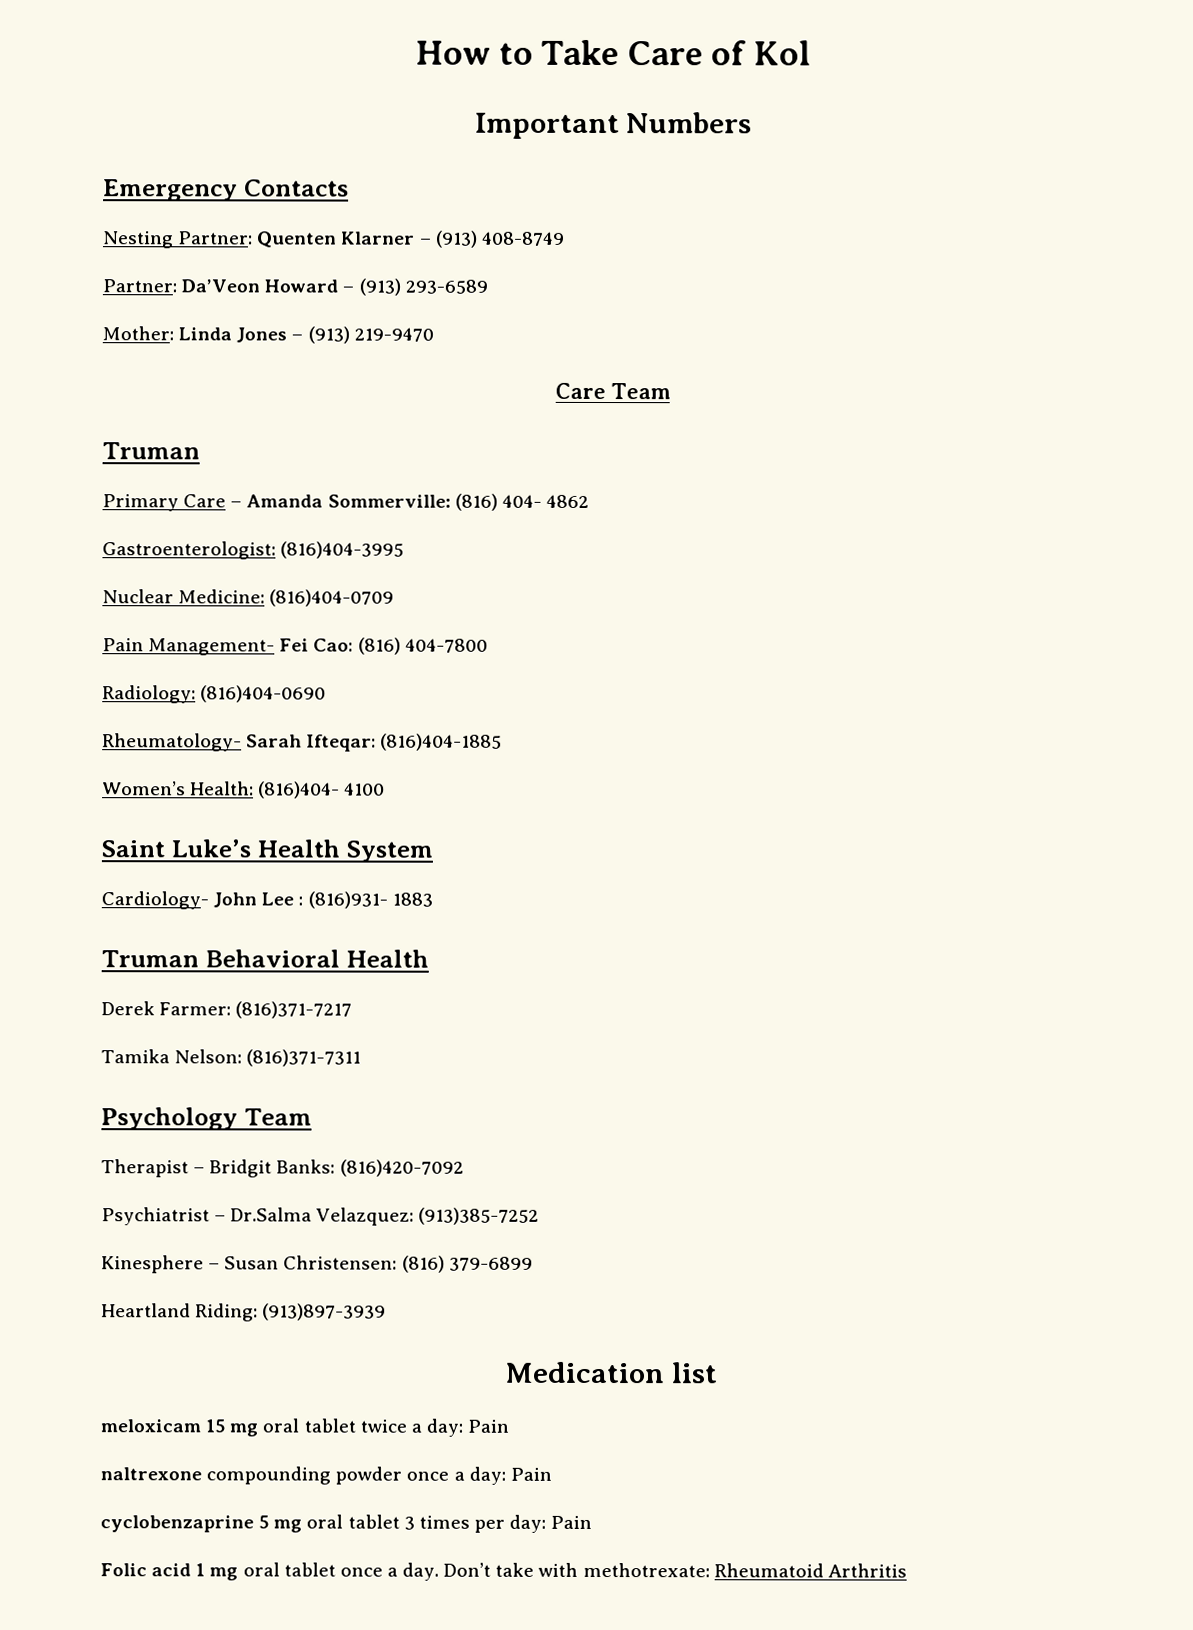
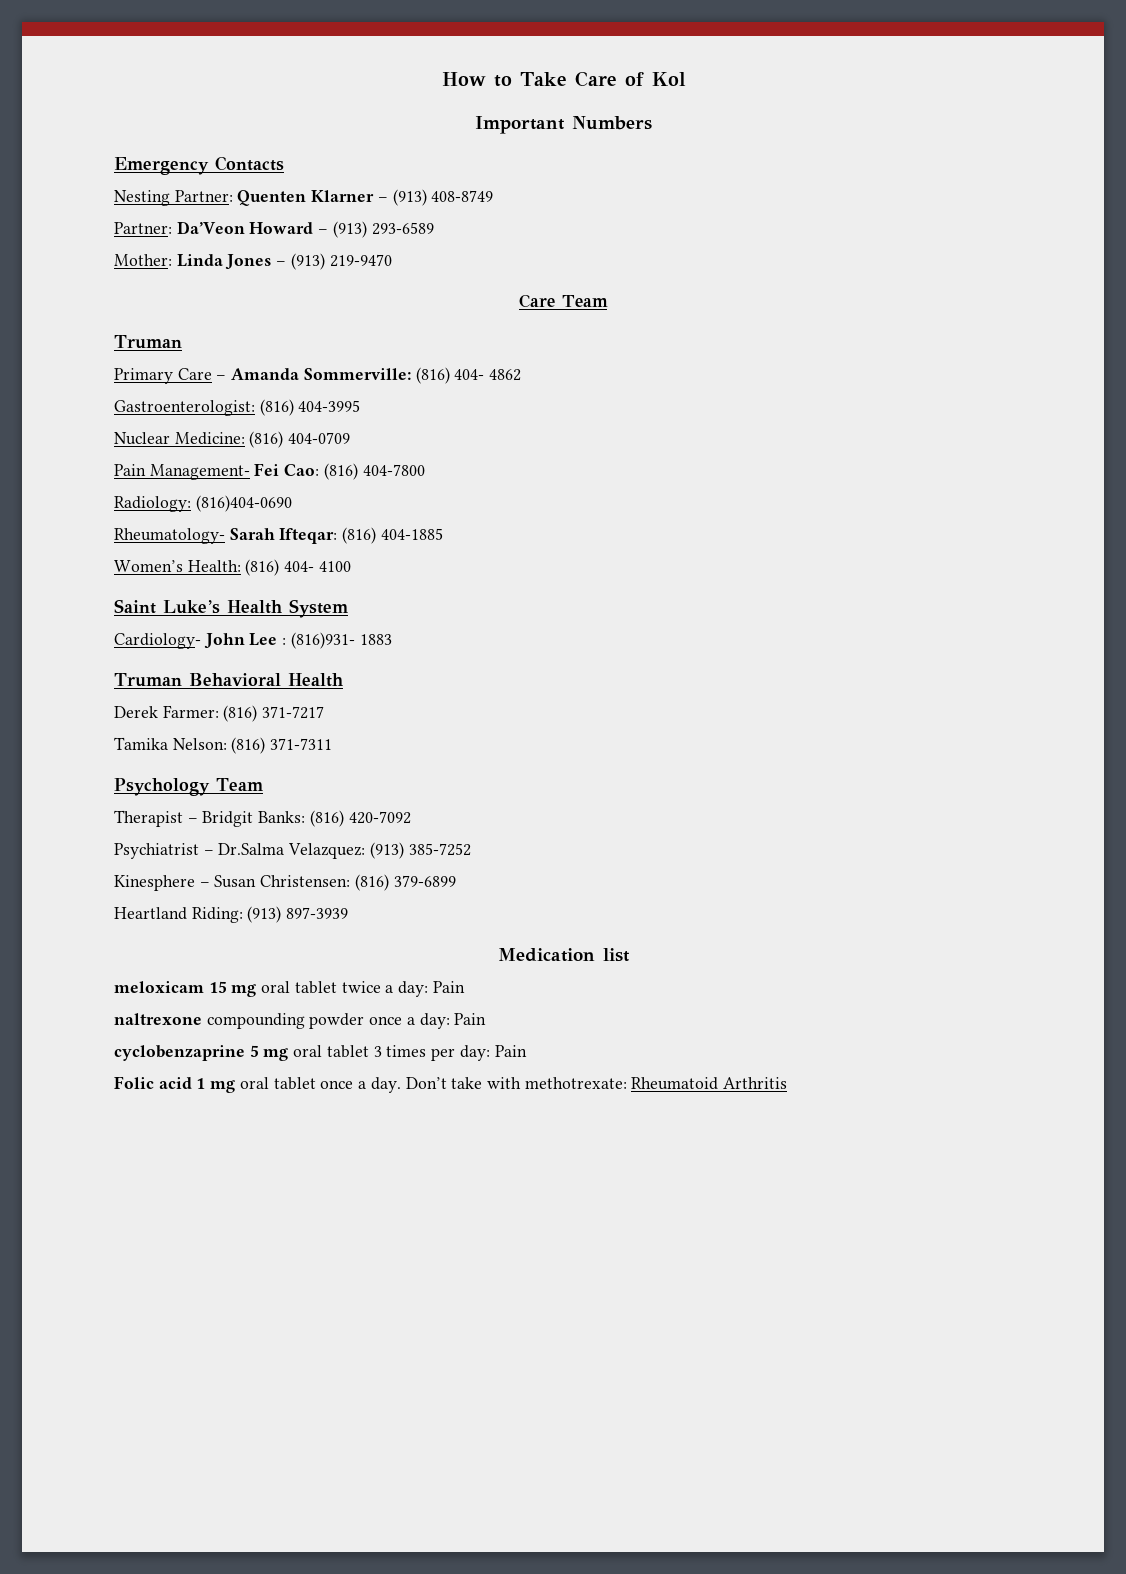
[280,541,405,559] (816)404-3995 -> [259,399,361,416] (816) 404-3995
[269,589,395,607] (816)404-0709 -> [249,431,351,448] (816) 404-0709
[380,733,503,751] (816)404-1885 -> [342,527,443,544] (816) 404-1885
[258,781,341,799] (816)404- -> [245,559,315,576] (816) 404-
[235,1001,353,1019] (816)371-7217 -> [223,705,325,722] (816) 371-7217
[246,1049,362,1067] (816)371-7311 -> [231,737,333,754] (816) 371-7311
[339,1159,464,1177] (816)420-7092 -> [309,810,411,827] (816) 420-7092
[418,1207,540,1225] (913)385-7252 -> [369,842,471,859] (913) 385-7252
[262,1303,387,1321] (913)897-3939 -> [247,906,349,923] (913) 897-3939

